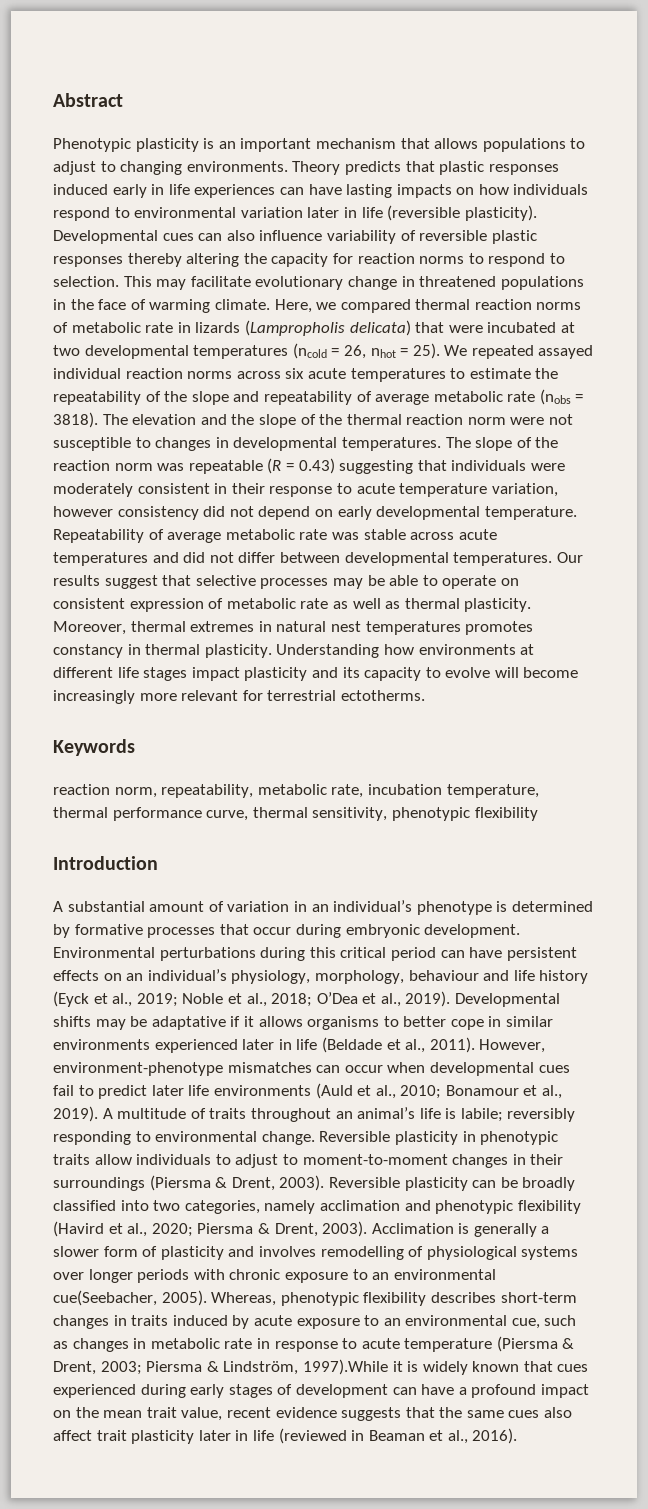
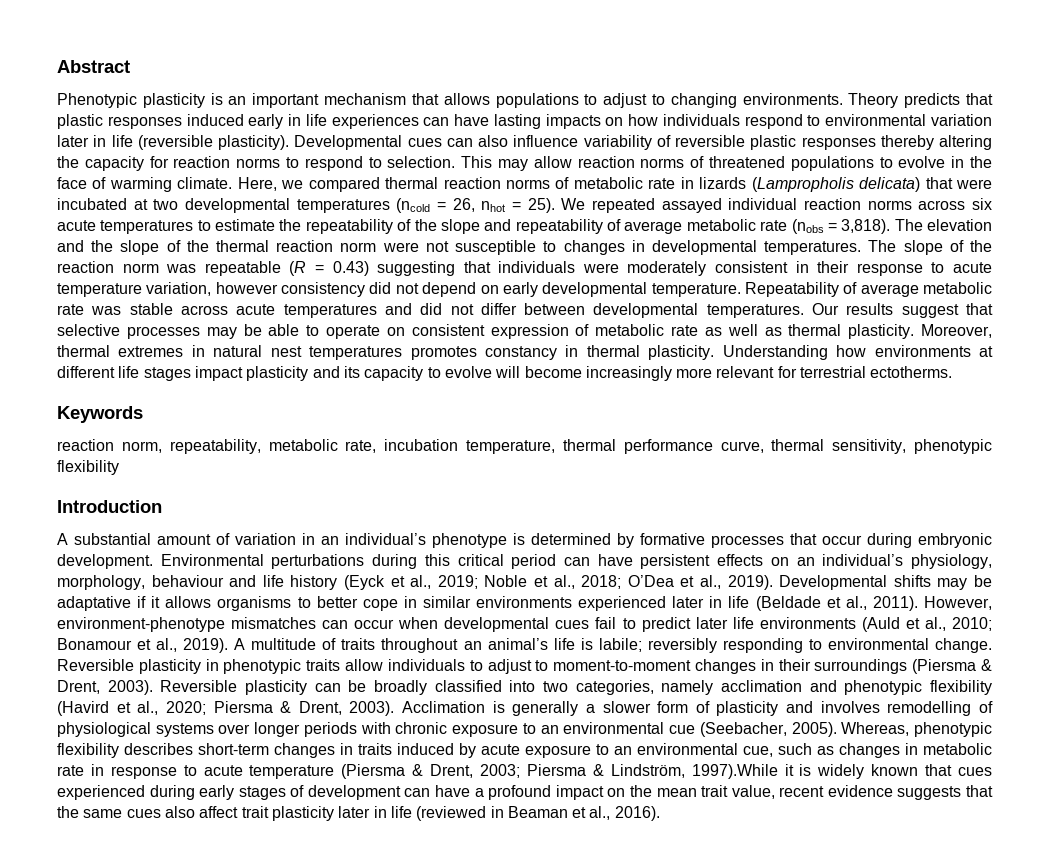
[190,276,584,290] facilitate evolutionary change in threatened populations -> [533,156,946,171] allow reaction norms of threatened populations to evolve
[53,412,98,428] 3818). -> [841,219,891,234] 3,818).
[53,1290,157,1306] cue(Seebacher, -> [669,722,787,737] cue (Seebacher,

